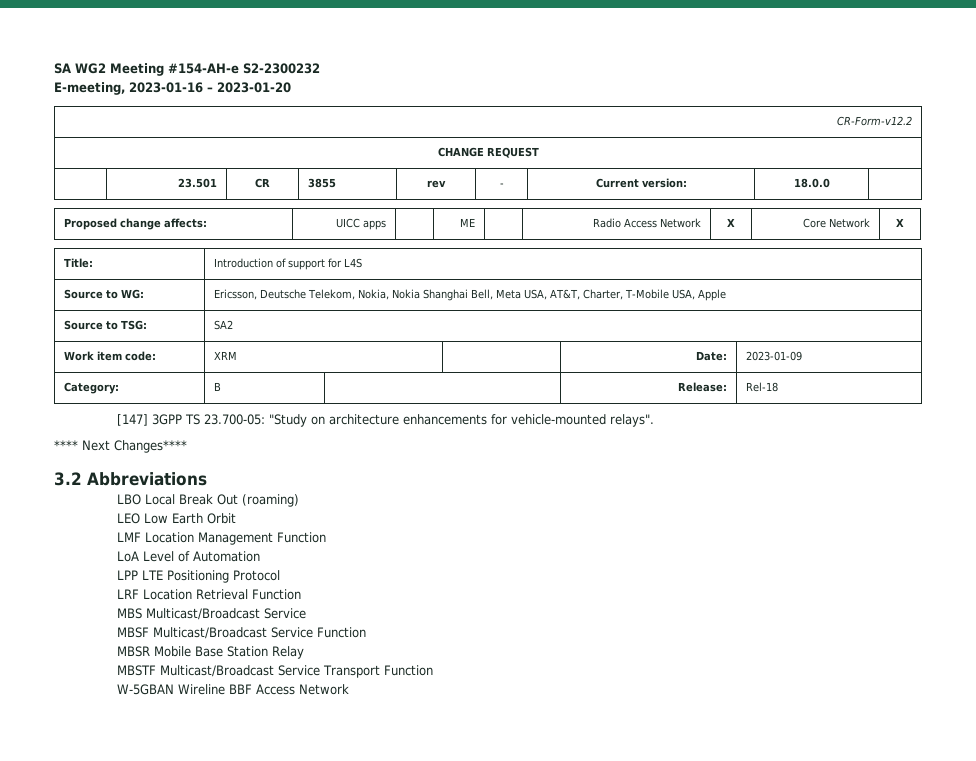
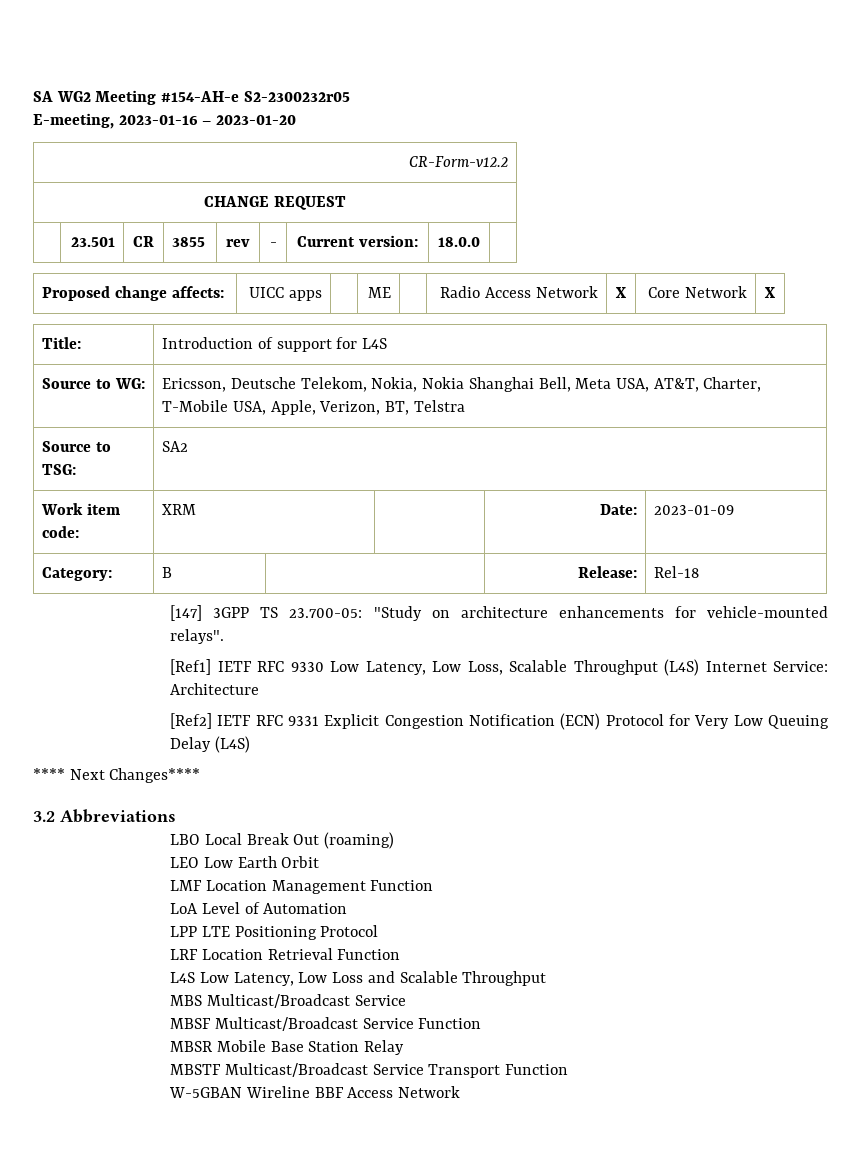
[243,63,320,74] S2-2300232 -> [243,91,350,102] S2-2300232r05
[697,289,726,301] Apple -> [270,400,465,415] Apple, Verizon, BT, Telstra
(654, 420) none -> [170,659,829,676] [170,683,260,695] [170,713,829,730] [170,736,250,753] // [Ref1] IETF RFC 9330 Low Latency, Low Loss, Scalable Throughput (L4S) Internet Service: Architecture // [Ref2] IETF RFC 9331 Explicit Congestion Notification (ECN) Protocol for Very Low Queuing Delay (L4S)
(301, 594) none -> [170,971,547,986] // L4S Low Latency, Low Loss and Scalable Throughput

